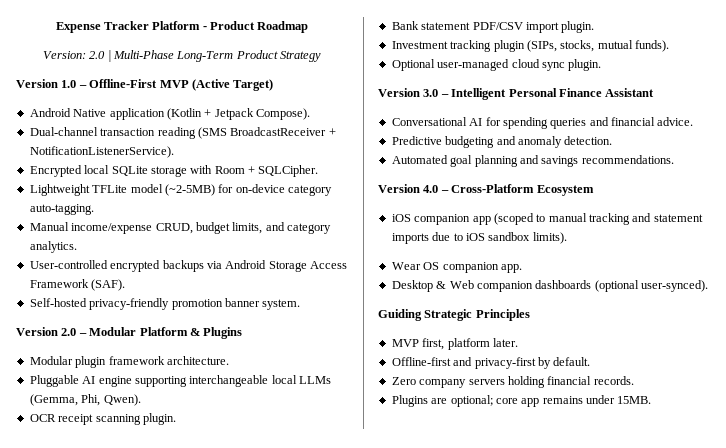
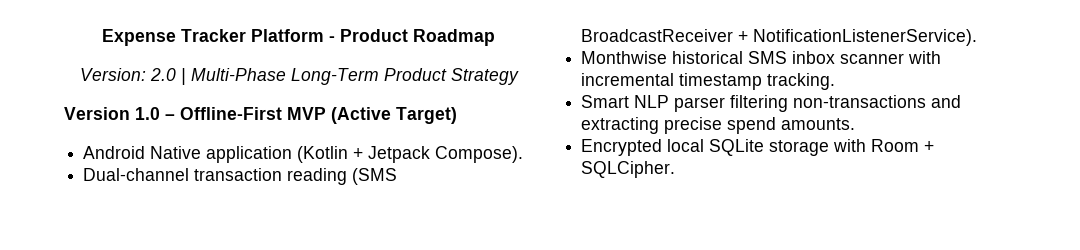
(174, 152) none -> [581,51,942,64] [581,73,836,90] [581,95,962,112] [581,117,856,134] // Monthwise historical SMS inbox scanner with incremental timestamp tracking. // Smart NLP parser filtering non-transactions and extracting precise spend amounts.
[29,184,332,196] [29,204,94,215] [29,222,331,234] [29,241,77,253] [29,260,347,272] [29,279,126,291] [29,298,301,310] [16,327,243,339] [29,356,229,368] [29,375,331,387] [29,394,141,406] [29,413,176,425] [391,21,595,33] [391,40,669,52] [391,59,602,71] [378,88,655,100] [391,117,694,129] [391,136,613,148] [391,155,674,167] [378,184,594,196] [391,213,703,225] [391,232,567,244] [391,262,522,273] [391,280,708,292] [378,309,530,321] [391,338,518,350] [391,357,591,369] [391,376,634,388] [391,395,652,407] // Lightweight TFLite model (~2-5MB) for on-device category auto-tagging. // Manual income/expense CRUD, budget limits, and category analytics. // User-controlled encrypted backups via Android Storage Access Framework (SAF). // Self-hosted privacy-friendly promotion banner system. // Version 2.0 – Modular Platform & Plugins // Modular plugin framework architecture. // Pluggable AI engine supporting interchangeable local LLMs (Gemma, Phi, Qwen). // OCR receipt scanning plugin. // Bank statement PDF/CSV import plugin. // Investment tracking plugin (SIPs, stocks, mutual funds). // Optional user-managed cloud sync plugin. // Version 3.0 – Intelligent Personal Finance Assistant // Conversational AI for spending queries and financial advice. // Predictive budgeting and anomaly detection. // Automated goal planning and savings recommendations. // Version 4.0 – Cross-Platform Ecosystem // iOS companion app (scoped to manual tracking and statement imports due to iOS sandbox limits). // Wear OS companion app. // Desktop & Web companion dashboards (optional user-synced). // Guiding Strategic Principles // MVP first, platform later. // Offline-first and privacy-first by default. // Zero company servers holding financial records. // Plugins are optional; core app remains under 15MB. -> (676, 169) none

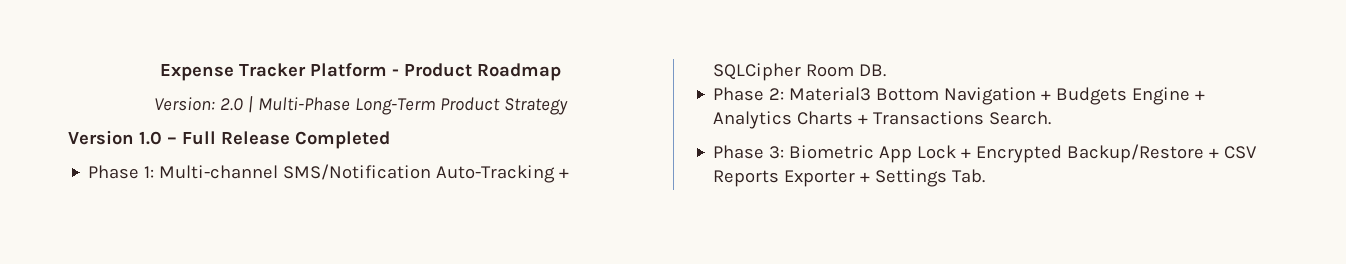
[180,107,457,124] [83,146,524,163] [83,168,398,185] [581,29,978,46] [581,51,942,64] [581,73,836,90] [581,95,962,112] [581,117,856,134] [581,139,935,156] [581,161,676,178] Offline-First MVP (Active Target) // Android Native application (Kotlin + Jetpack Compose). // Dual-channel transaction reading (SMS BroadcastReceiver + NotificationListenerService). // Monthwise historical SMS inbox scanner with incremental timestamp tracking. // Smart NLP parser filtering non-transactions and extracting precise spend amounts. // Encrypted local SQLite storage with Room + SQLCipher. -> [181,131,390,149] [88,164,570,183] [713,63,887,81] [713,87,1206,105] [713,111,1052,129] [713,144,1258,163] [713,169,986,187] Full Release Completed // Phase 1: Multi-channel SMS/Notification Auto-Tracking + SQLCipher Room DB. // Phase 2: Material3 Bottom Navigation + Budgets Engine + Analytics Charts + Transactions Search. // Phase 3: Biometric App Lock + Encrypted Backup/Restore + CSV Reports Exporter + Settings Tab.

